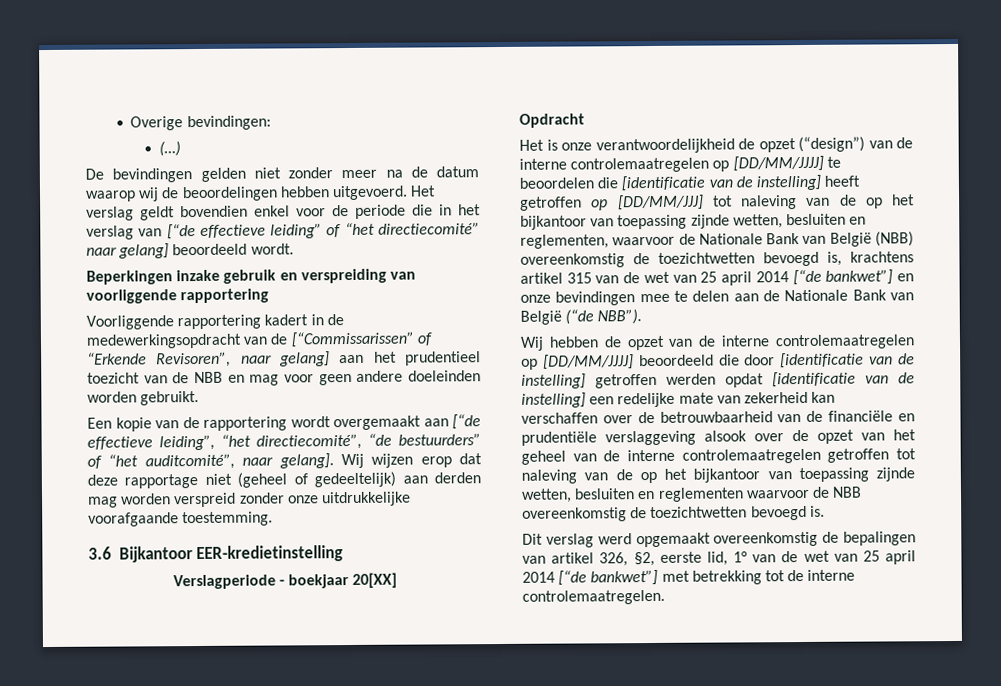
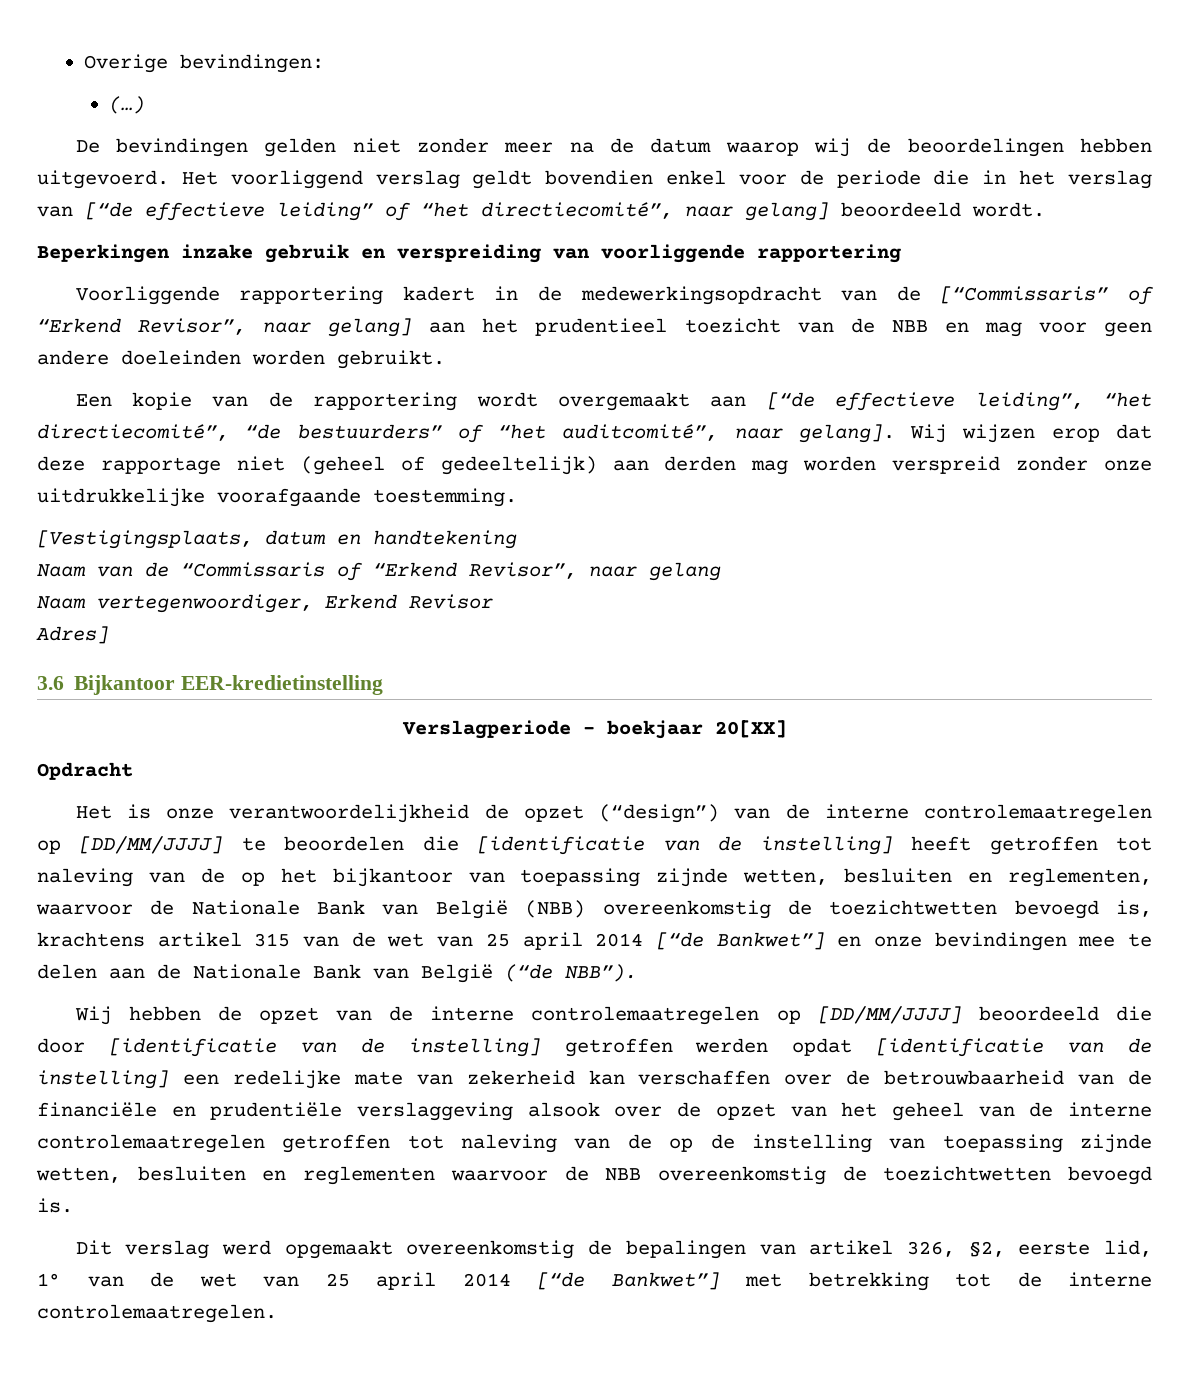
(437, 191) none -> [230,170,363,189] voorliggend
[377,222,480,235] directiecomité” -> [481,202,673,219] directiecomité”,
[290,331,433,348] [87,351,232,368] [“Commissarissen” of “Erkende Revisoren”, -> [940,286,1154,305] [37,318,247,335] [“Commissaris” of “Erkend Revisor”,
(274, 519) none -> [37,530,517,549] [37,562,721,581] [37,594,493,613] [36,626,109,644] // [Vestigingsplaats, datum en handtekening // Naam van de “Commissaris of “Erkend Revisor”, naar gelang // Naam vertegenwoordiger, Erkend Revisor // Adres]
[591,194,704,211] op [DD/MM/JJJ] -> (1098, 845) none
[825,269,894,285] bankwet”] -> [716,932,825,950] Bankwet”]
[664,468,761,483] het bijkantoor -> [710,1134,872,1153] de instelling
[590,569,659,586] bankwet”] -> [611,1272,720,1290] Bankwet”]

